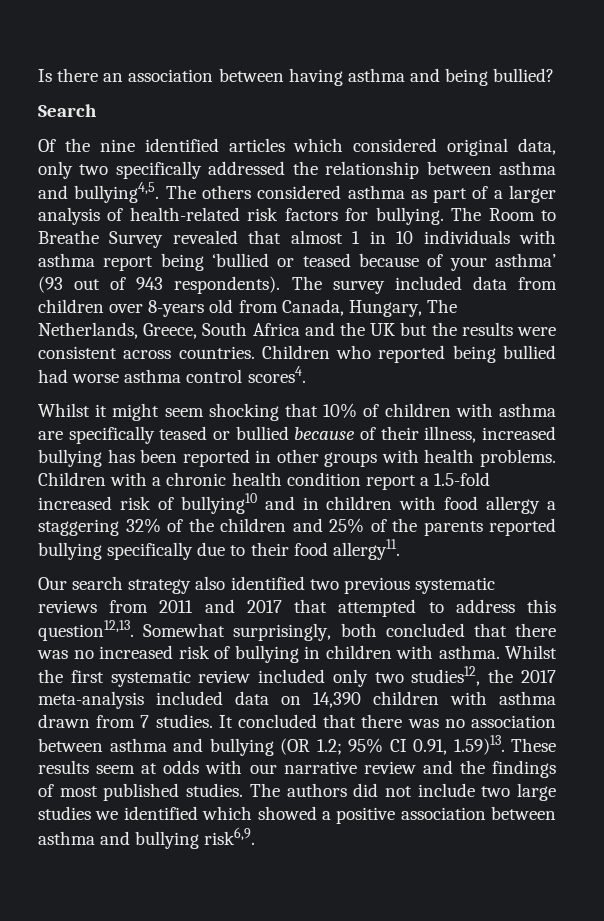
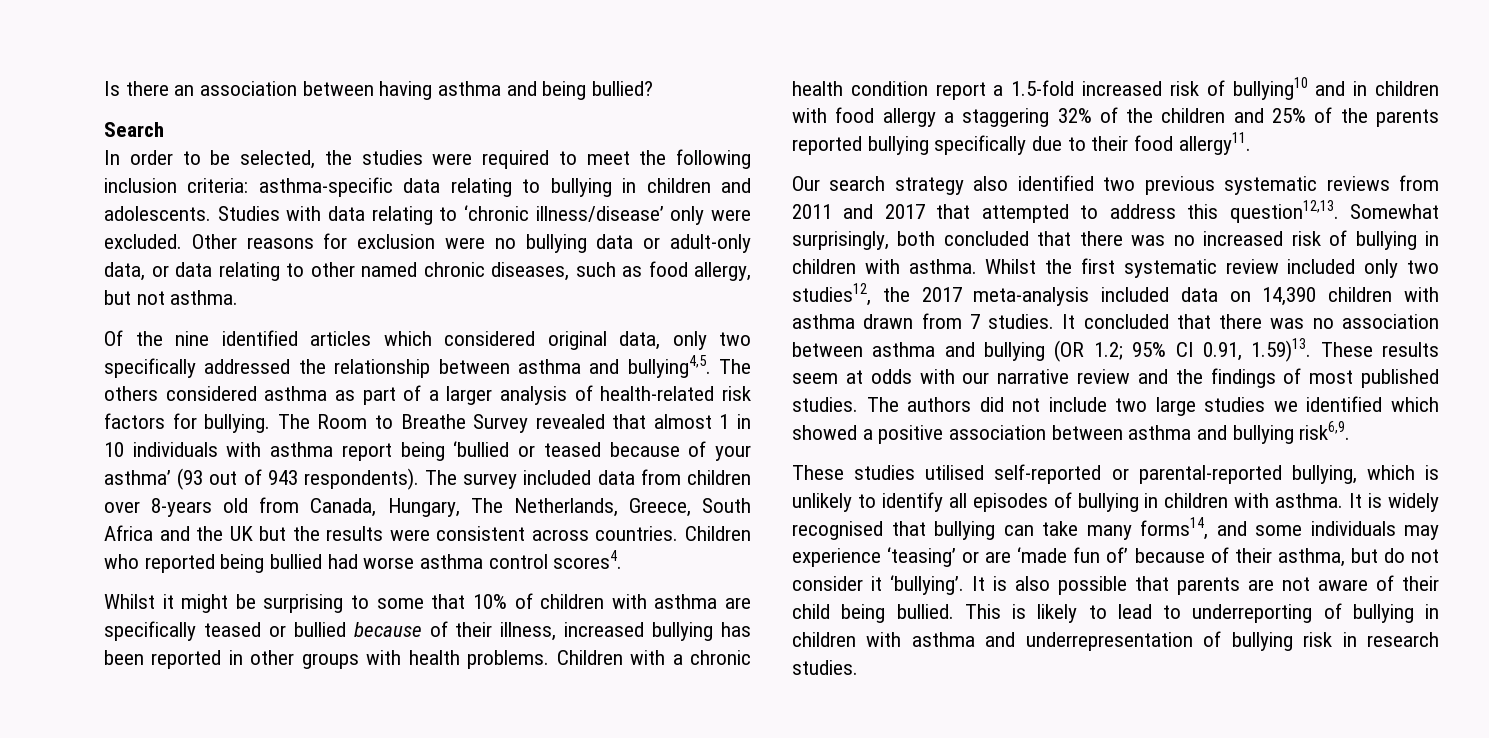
(97, 110) none -> [104,149,751,169] [104,177,752,197] [104,205,751,225] [104,233,751,253] [104,261,751,281] [104,290,239,305] // In order to be selected, the studies were required to meet the following inclusion criteria: asthma-specific data relating to bullying in children and adolescents. Studies with data relating to ‘chronic illness/disease’ only were excluded. Other reasons for exclusion were no bullying data or adult-only data, or data relating to other named chronic diseases, such as food allergy, but not asthma.
[164,403,279,421] seem shocking -> [235,594,424,613] be surprising to some
(256, 836) none -> [792,464,1439,484] [792,492,1439,512] [792,517,1439,540] [792,547,1439,567] [792,575,1439,595] [792,603,1439,623] [792,631,1439,651] [792,660,858,675] // These studies utilised self-reported or parental-reported bullying, which is unlikely to identify all episodes of bullying in children with asthma. It is widely recognised that bullying can take many forms14, and some individuals may experience ‘teasing’ or are ‘made fun of’ because of their asthma, but do not consider it ‘bullying’. It is also possible that parents are not aware of their child being bullied. This is likely to lead to underreporting of bullying in children with asthma and underrepresentation of bullying risk in research studies.

